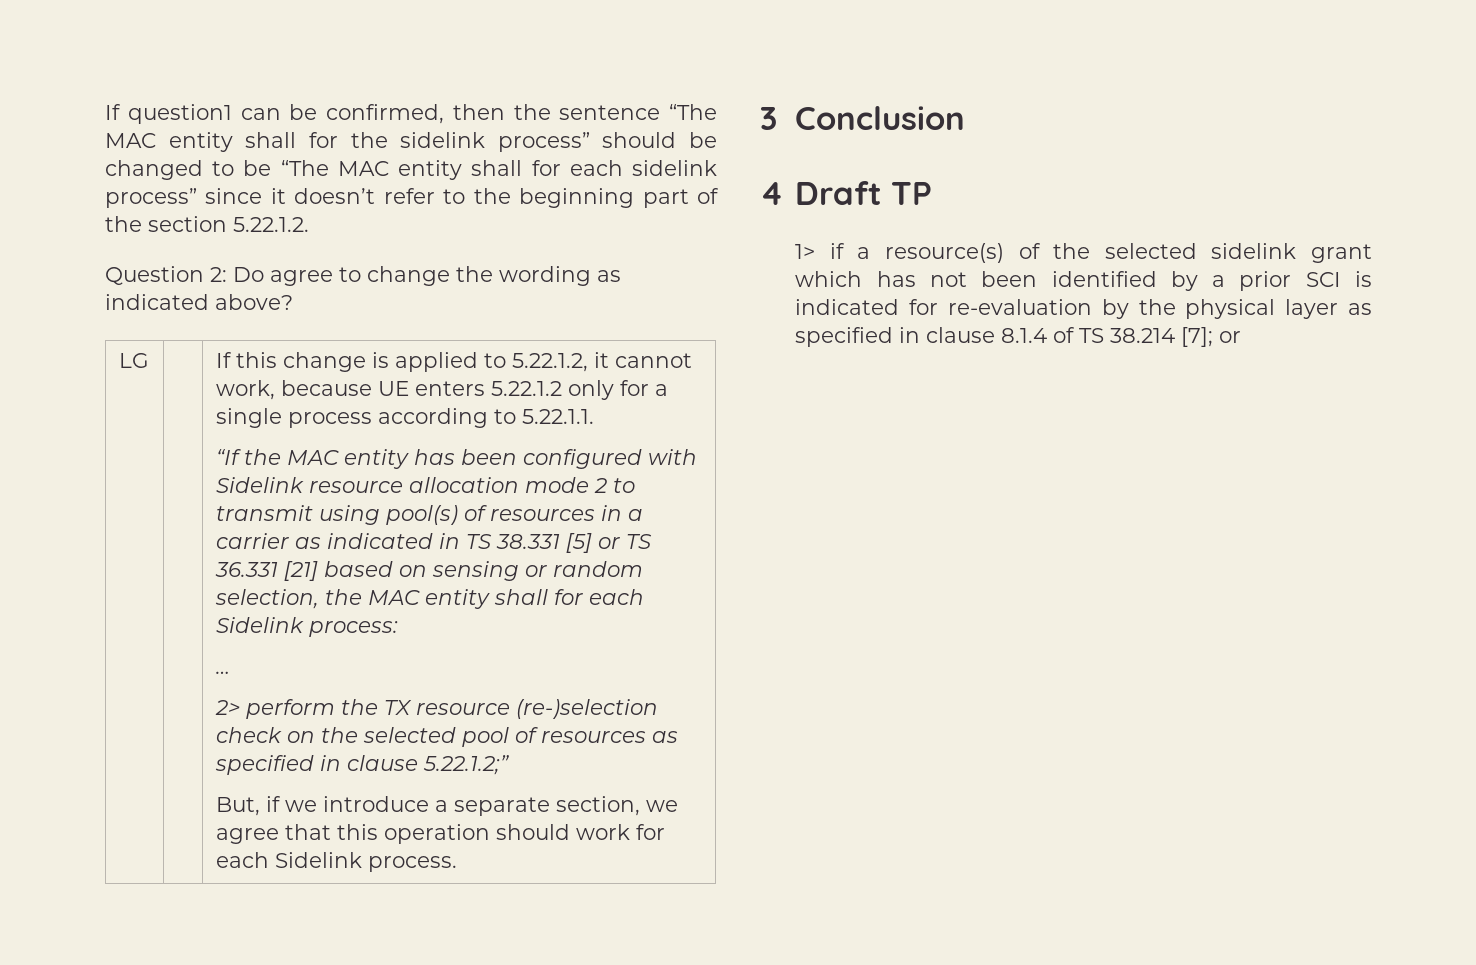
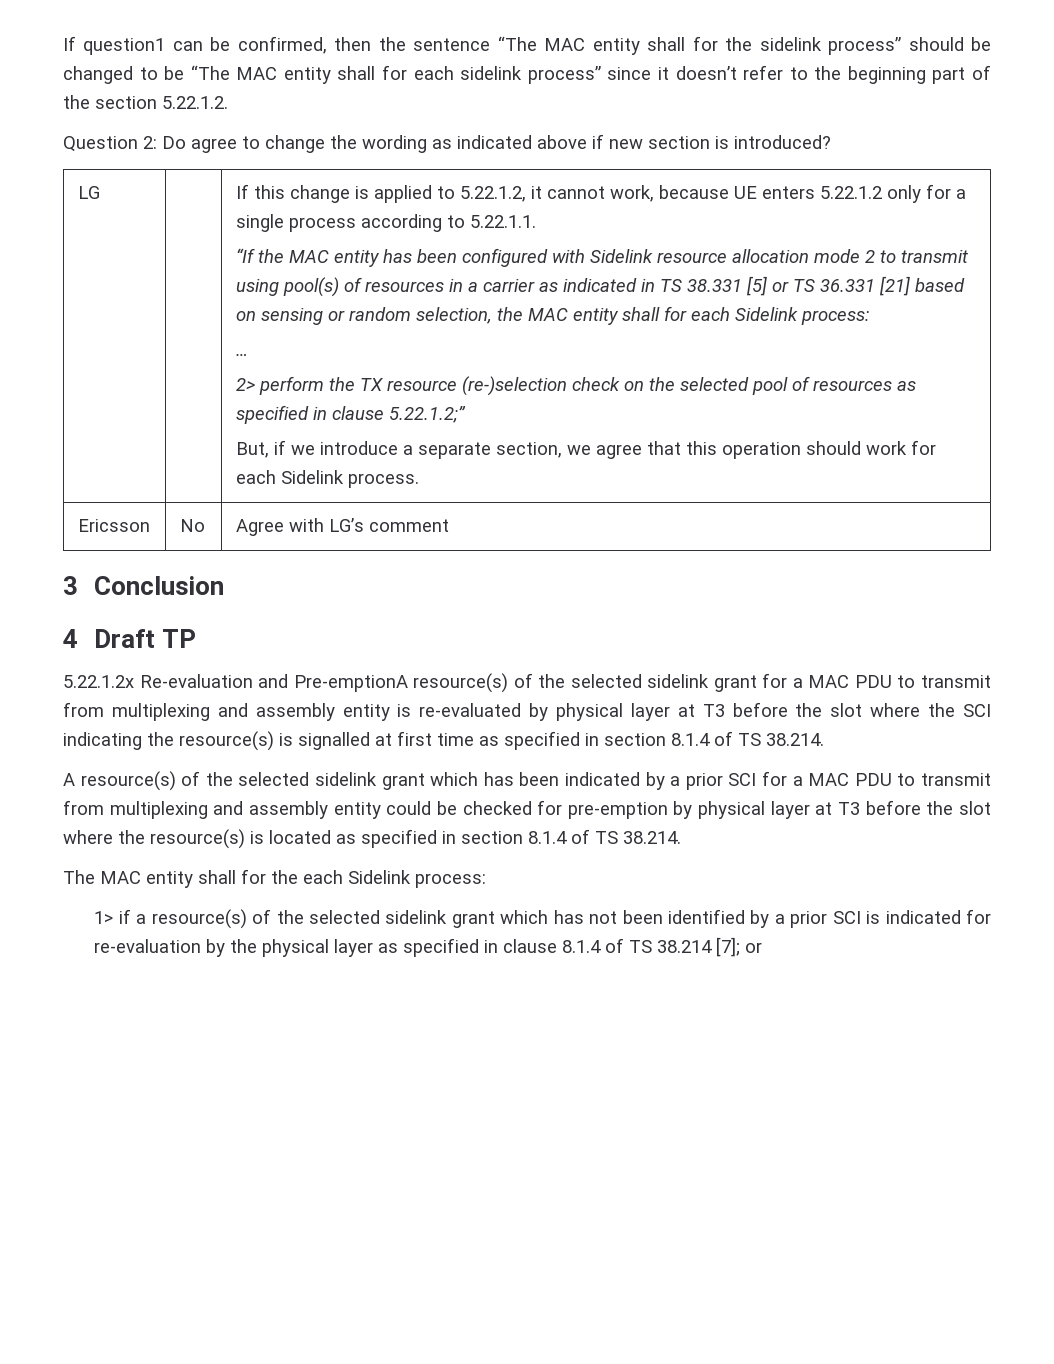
[215,294,293,310] above? -> [537,134,831,149] above if new section is introduced?
(457, 864) none -> [77,519,150,532] [179,519,205,532] [235,518,449,536] // Ericsson | No | Agree with LG’s comment
(933, 193) none -> [63,673,991,693] [63,702,991,721] [63,731,824,751] [63,771,992,791] [63,800,991,819] [63,829,681,849] [63,869,486,888] // 5.22.1.2x Re-evaluation and Pre-emptionA resource(s) of the selected sidelink grant for a MAC PDU to transmit from multiplexing and assembly entity is re-evaluated by physical layer at T3 before the slot where the SCI indicating the resource(s) is signalled at first time as specified in section 8.1.4 of TS 38.214. // A resource(s) of the selected sidelink grant which has been indicated by a prior SCI for a MAC PDU to transmit from multiplexing and assembly entity could be checked for pre-emption by physical layer at T3 before the slot where the resource(s) is located as specified in section 8.1.4 of TS 38.214. // The MAC entity shall for the each Sidelink process:

